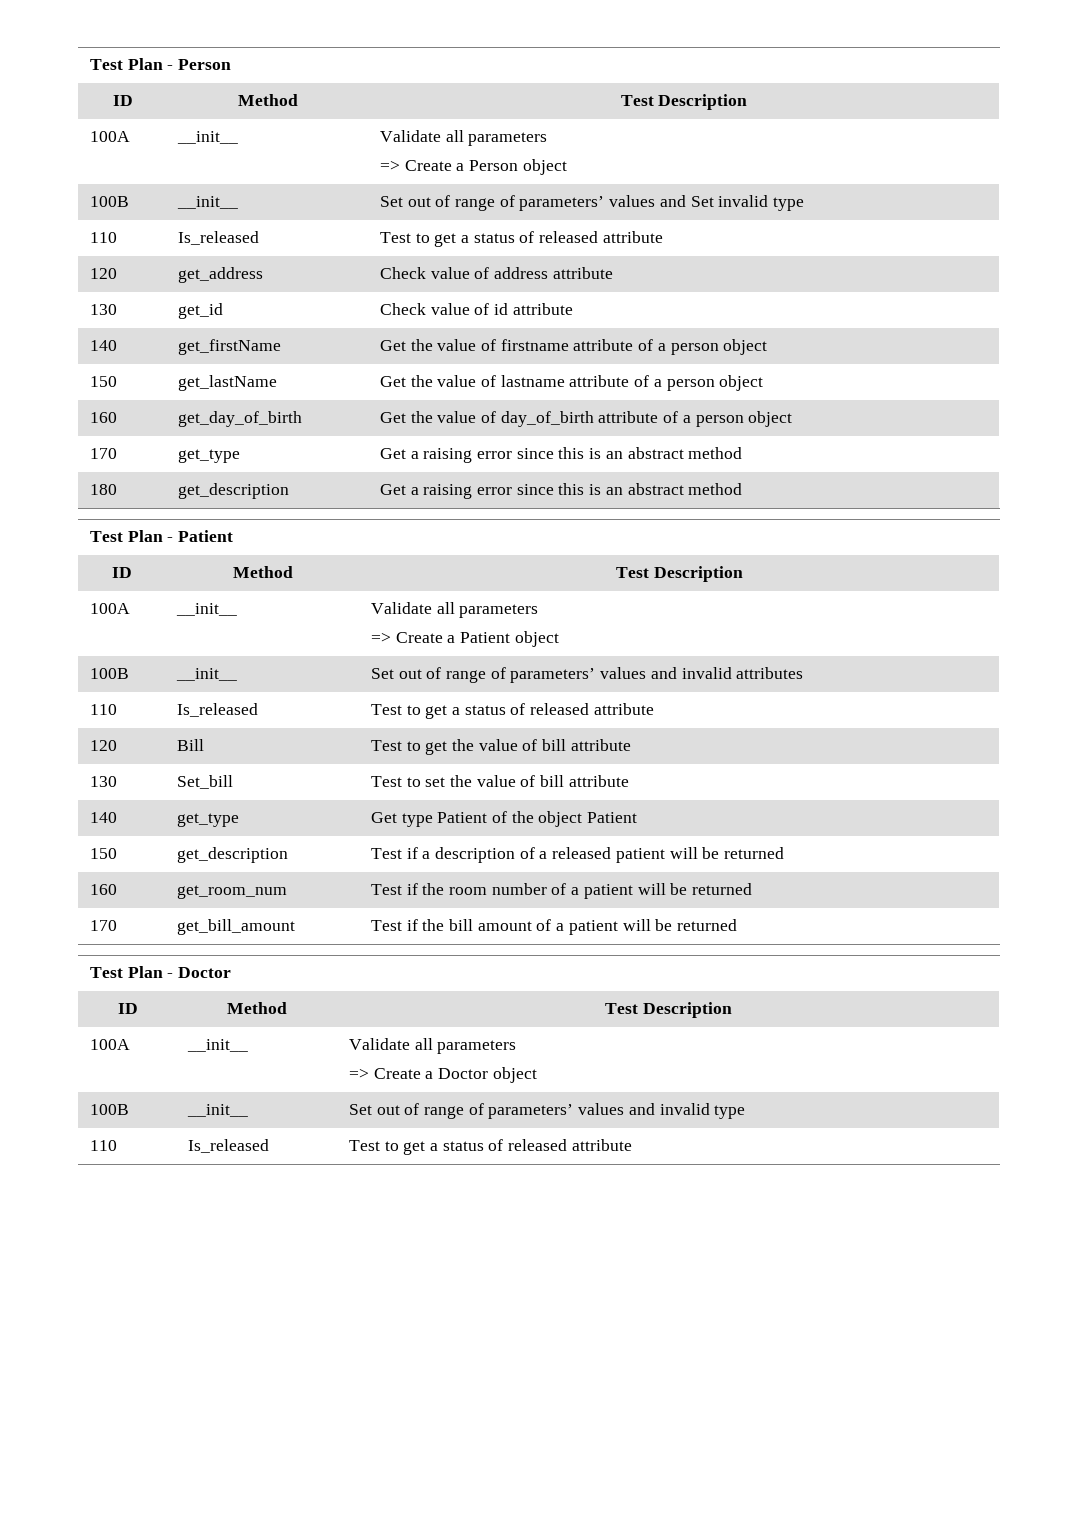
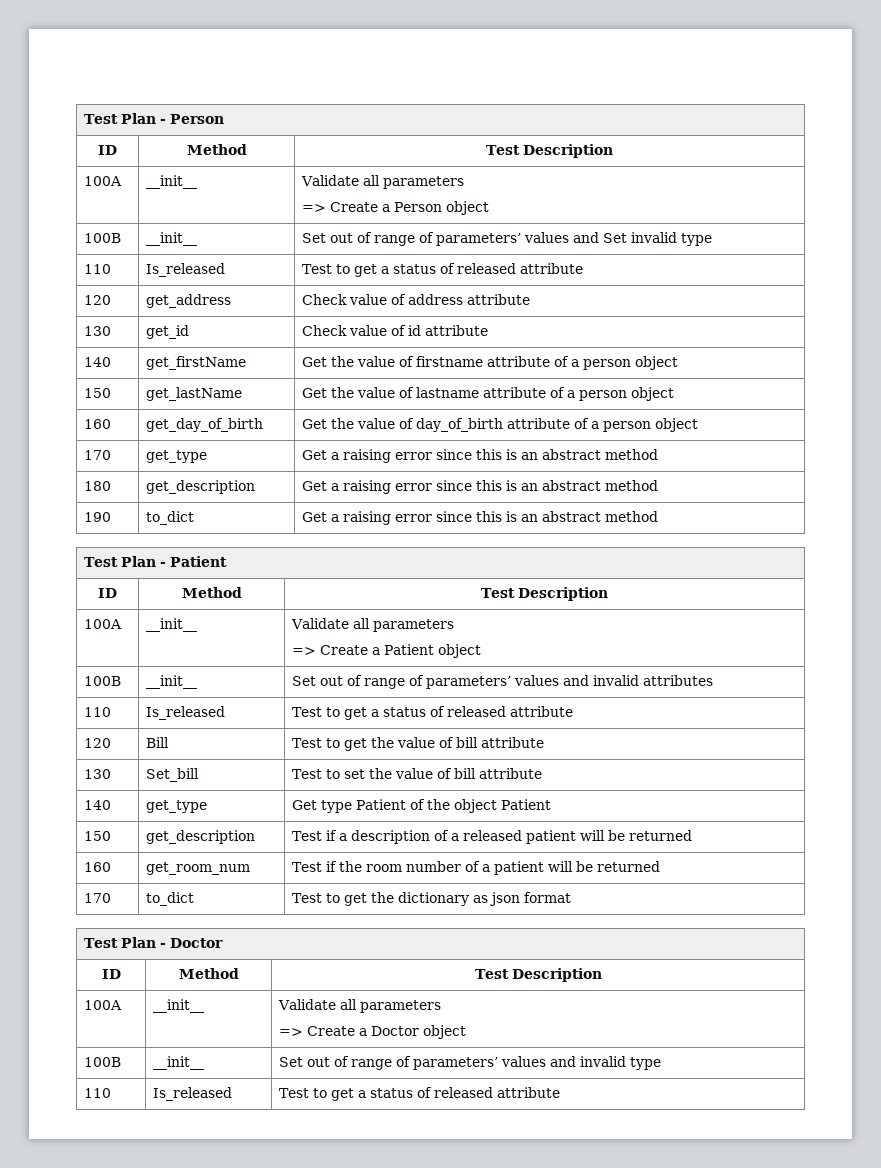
(743, 489) none -> [83,512,111,522] [145,511,194,525] [301,511,658,525] // 190 | to_dict | Get a raising error since this is an abstract method
[176,919,295,935] [370,919,738,935] get_bill_amount | Test if the bill amount of a patient will be returned -> [145,892,194,906] [291,892,571,906] to_dict | Test to get the dictionary as json format

